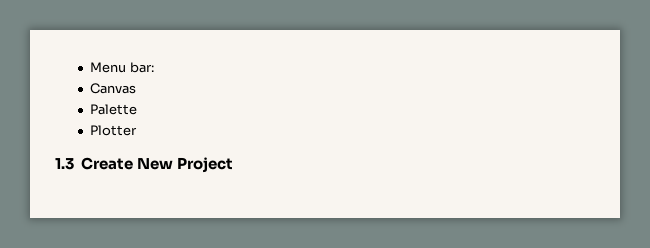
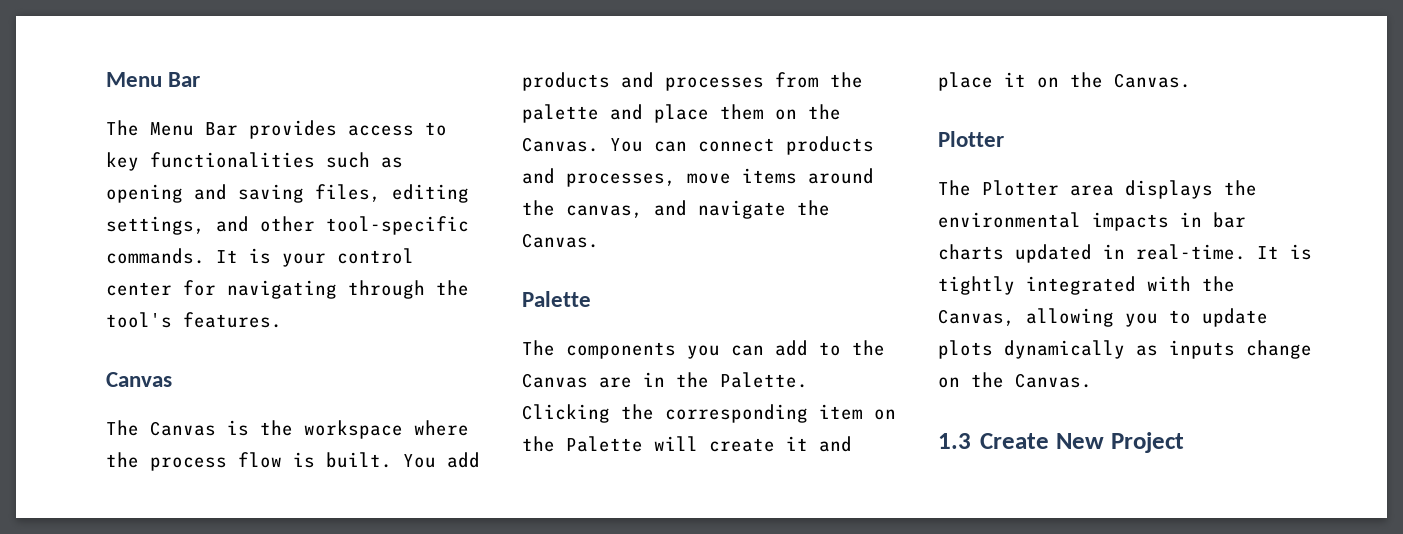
[90,62,154,73] [90,83,137,94] [90,104,138,115] [90,125,138,136] Menu bar: // Canvas // Palette // Plotter -> [106,72,201,87] [106,120,447,139] [106,152,403,171] [106,184,469,203] [106,216,469,235] [106,248,414,267] [106,280,469,299] [106,312,282,328] [106,372,172,387] [106,420,469,439] [106,452,480,471] [522,72,863,91] [522,104,841,123] [522,136,874,155] [522,168,874,187] [522,200,830,219] [522,233,599,248] [522,291,591,307] [522,340,885,359] [522,372,808,388] [522,404,896,423] [522,436,852,452] [938,72,1191,91] [938,131,1004,147] [938,180,1257,199] [938,212,1246,231] [938,244,1312,263] [938,276,1235,295] [938,308,1268,327] [938,340,1312,359] [938,372,1092,388] Menu Bar // The Menu Bar provides access to key functionalities such as opening and saving files, editing settings, and other tool-specific commands. It is your control center for navigating through the tool's features. // Canvas // The Canvas is the workspace where the process flow is built. You add products and processes from the palette and place them on the Canvas. You can connect products and processes, move items around the canvas, and navigate the Canvas. // Palette // The components you can add to the Canvas are in the Palette. Clicking the corresponding item on the Palette will create it and place it on the Canvas. // Plotter // The Plotter area displays the environmental impacts in bar charts updated in real-time. It is tightly integrated with the Canvas, allowing you to update plots dynamically as inputs change on the Canvas.

